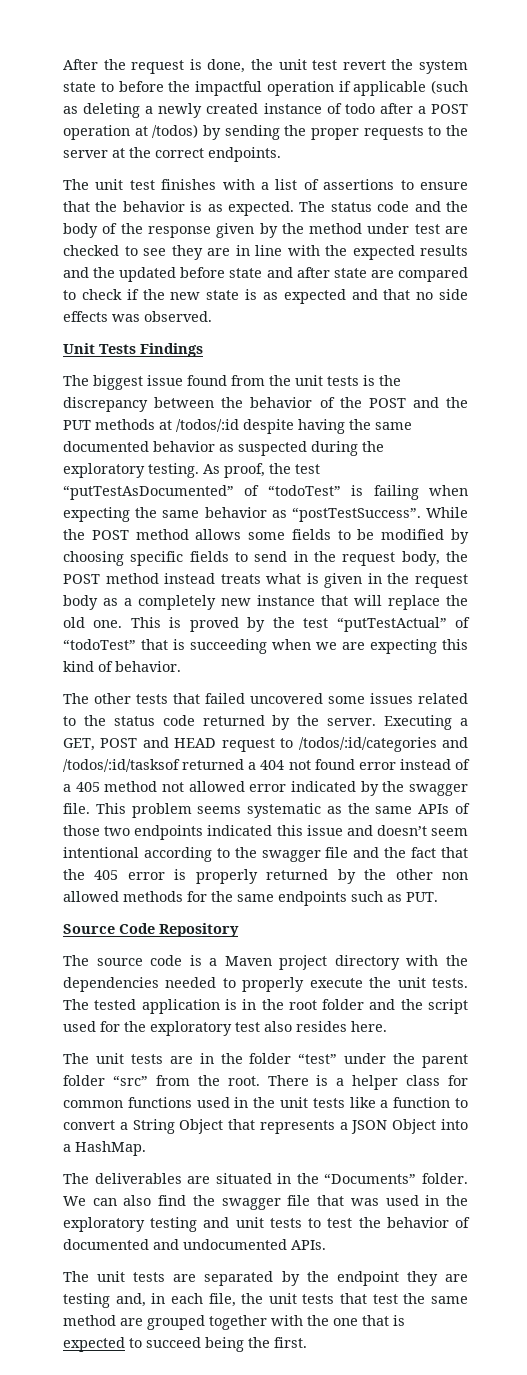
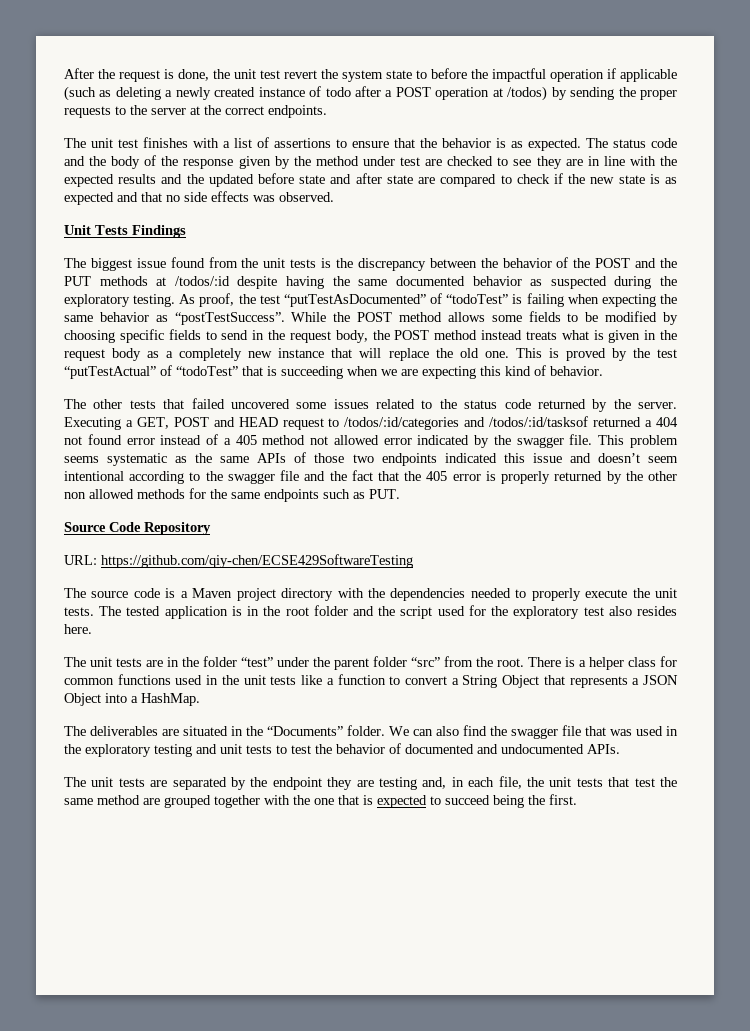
(239, 930) none -> [64,554,413,568] // URL: https://github.com/qiy-chen/ECSE429SoftwareTesting

